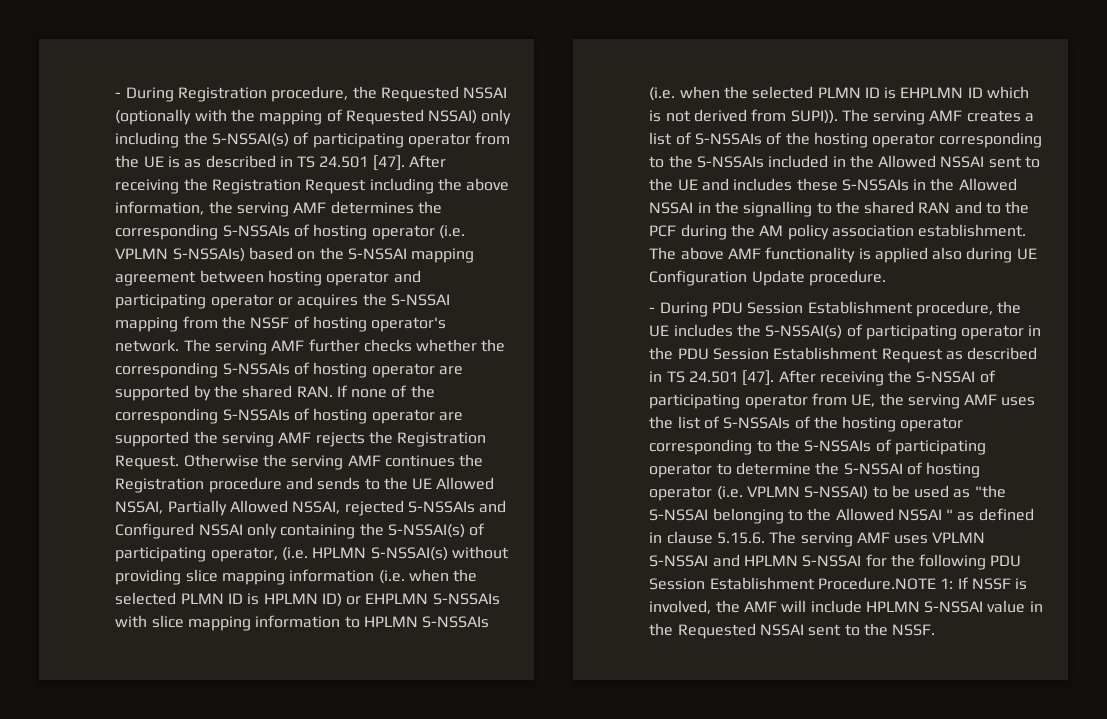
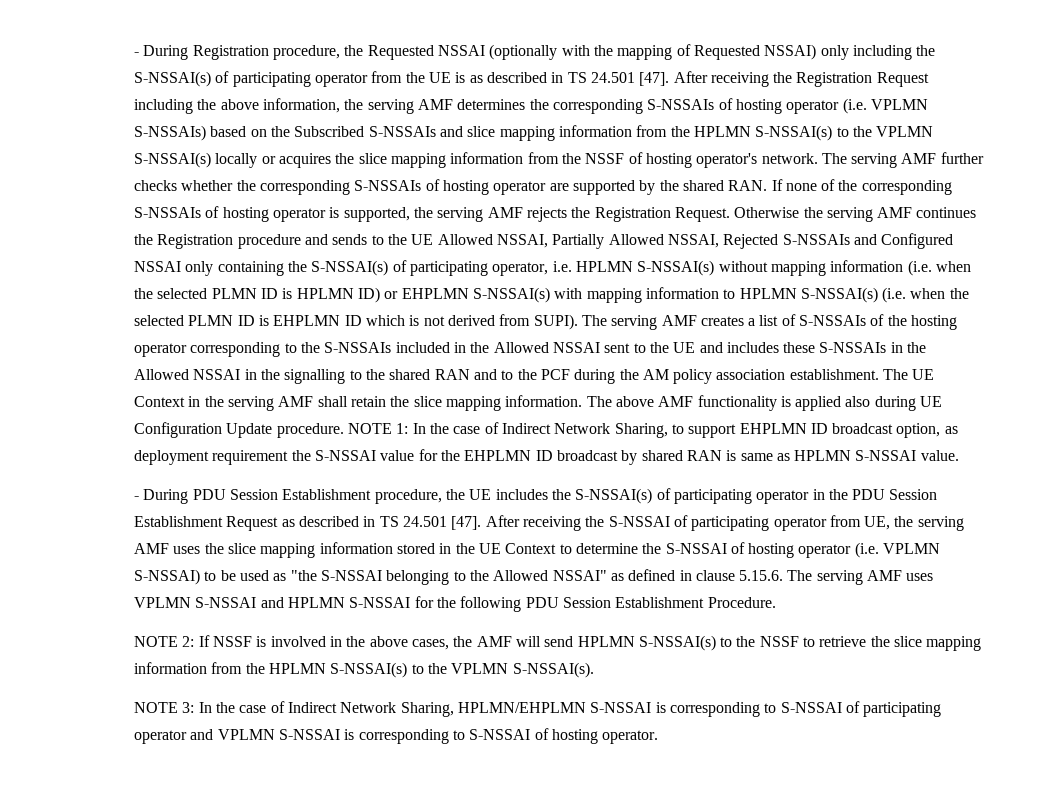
[347,248,475,263] [115,270,421,286] [115,293,450,309] [115,317,179,332] S-NSSAI mapping agreement between hosting operator and participating operator or acquires the S-NSSAI mapping -> [294,125,934,141] [134,152,524,168] Subscribed S-NSSAIs and slice mapping information from the HPLMN S-NSSAI(s) to the VPLMN S-NSSAI(s) locally or acquires the slice mapping information
[438,412,463,421] [115,431,190,447] are supported -> [329,207,410,222] is supported,
[344,500,404,516] rejected -> [723,234,779,249] Rejected
[281,547,308,561] (i.e. -> [552,261,572,272] i.e.
[115,569,218,585] providing slice -> (768, 266) none
[432,593,500,605] [115,615,184,628] S-NSSAIs with slice -> [472,287,583,303] S-NSSAI(s) with
[422,616,490,628] S-NSSAIs -> [800,287,878,303] S-NSSAI(s)
[790,110,838,124] SUPI)). -> [533,314,578,330] SUPI).
(677, 253) none -> [912,369,935,380] [134,395,612,411] UE Context in the serving AMF shall retain the slice mapping information. The
(886, 278) none -> [347,422,958,438] [134,449,959,465] NOTE 1: In the case of Indirect Network Sharing, to support EHPLMN ID broadcast option, as deployment requirement the S-NSSAI value for the EHPLMN ID broadcast by shared RAN is same as HPLMN S-NSSAI value.
[677,416,964,432] [649,439,986,455] [649,463,713,478] list of S-NSSAIs of the hosting operator corresponding to the S-NSSAIs of participating operator -> [227,542,557,558] slice mapping information stored in the UE Context
[897,509,954,521] NSSAI " -> [552,570,607,581] NSSAI"
[817,577,1028,590] [649,600,1043,614] [649,623,936,639] Procedure.NOTE 1: If NSSF is involved, the AMF will include HPLMN S-NSSAI value in the Requested NSSAI sent to the NSSF. -> [707,597,776,608] [134,635,982,651] [134,662,594,678] [134,701,942,717] [134,728,659,744] Procedure. // NOTE 2: If NSSF is involved in the above cases, the AMF will send HPLMN S-NSSAI(s) to the NSSF to retrieve the slice mapping information from the HPLMN S-NSSAI(s) to the VPLMN S-NSSAI(s). // NOTE 3: In the case of Indirect Network Sharing, HPLMN/EHPLMN S-NSSAI is corresponding to S-NSSAI of participating operator and VPLMN S-NSSAI is corresponding to S-NSSAI of hosting operator.

